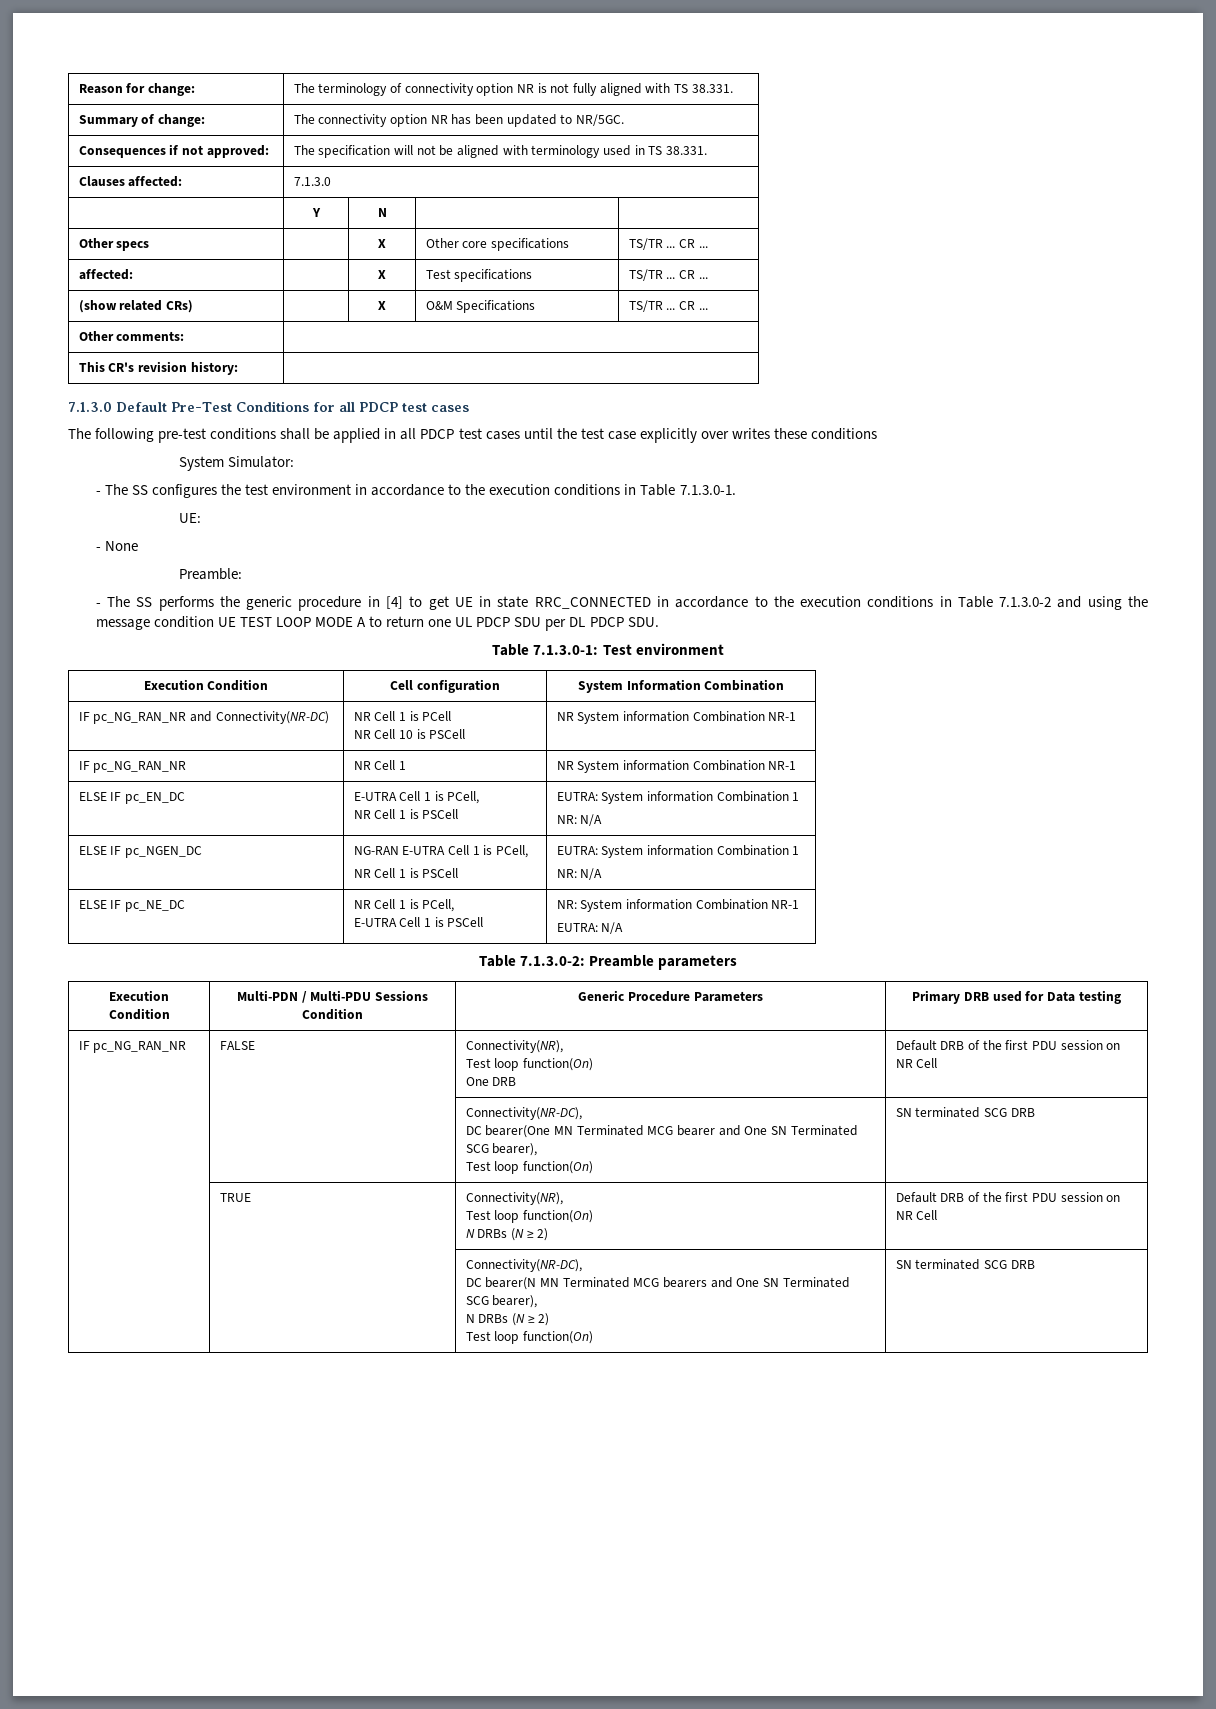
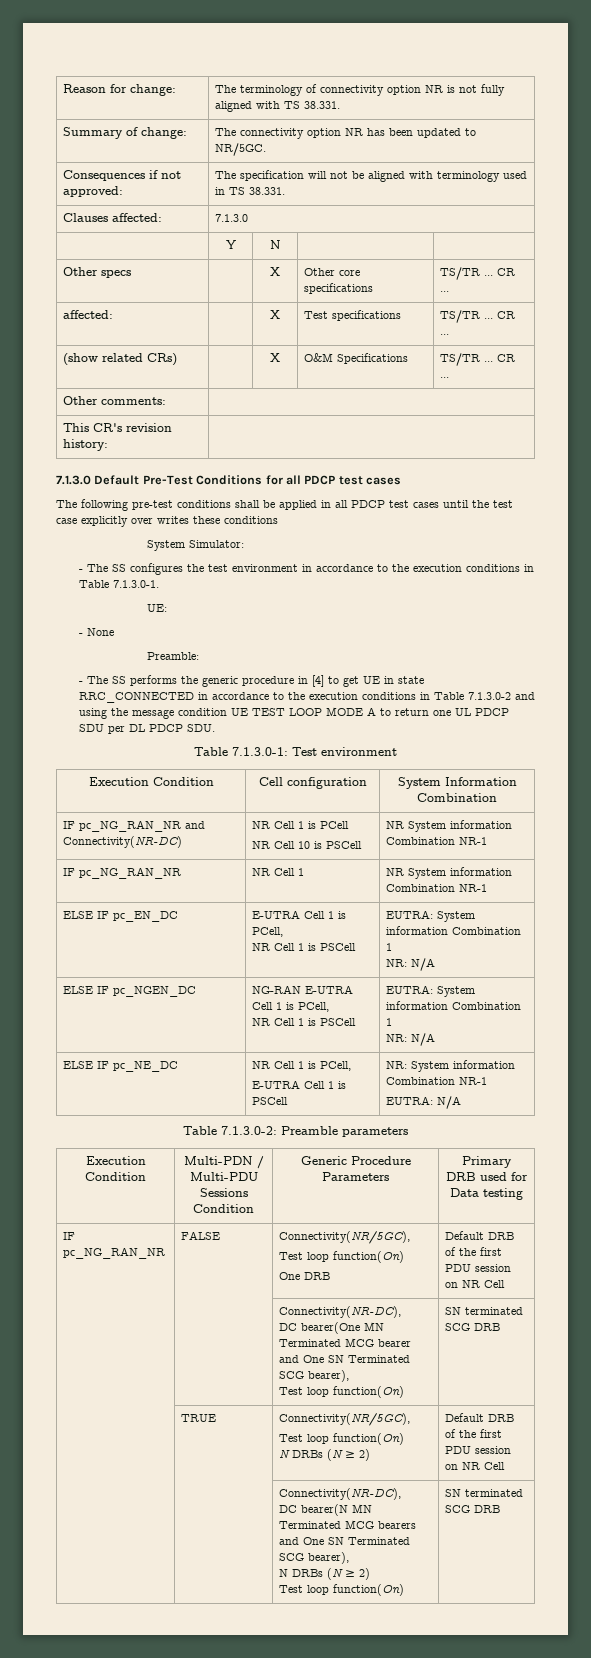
[465,1040,563,1053] Connectivity(NR), -> [279,1231,411,1244] Connectivity(NR/5GC),
[465,1192,563,1205] Connectivity(NR), -> [279,1413,411,1426] Connectivity(NR/5GC),

